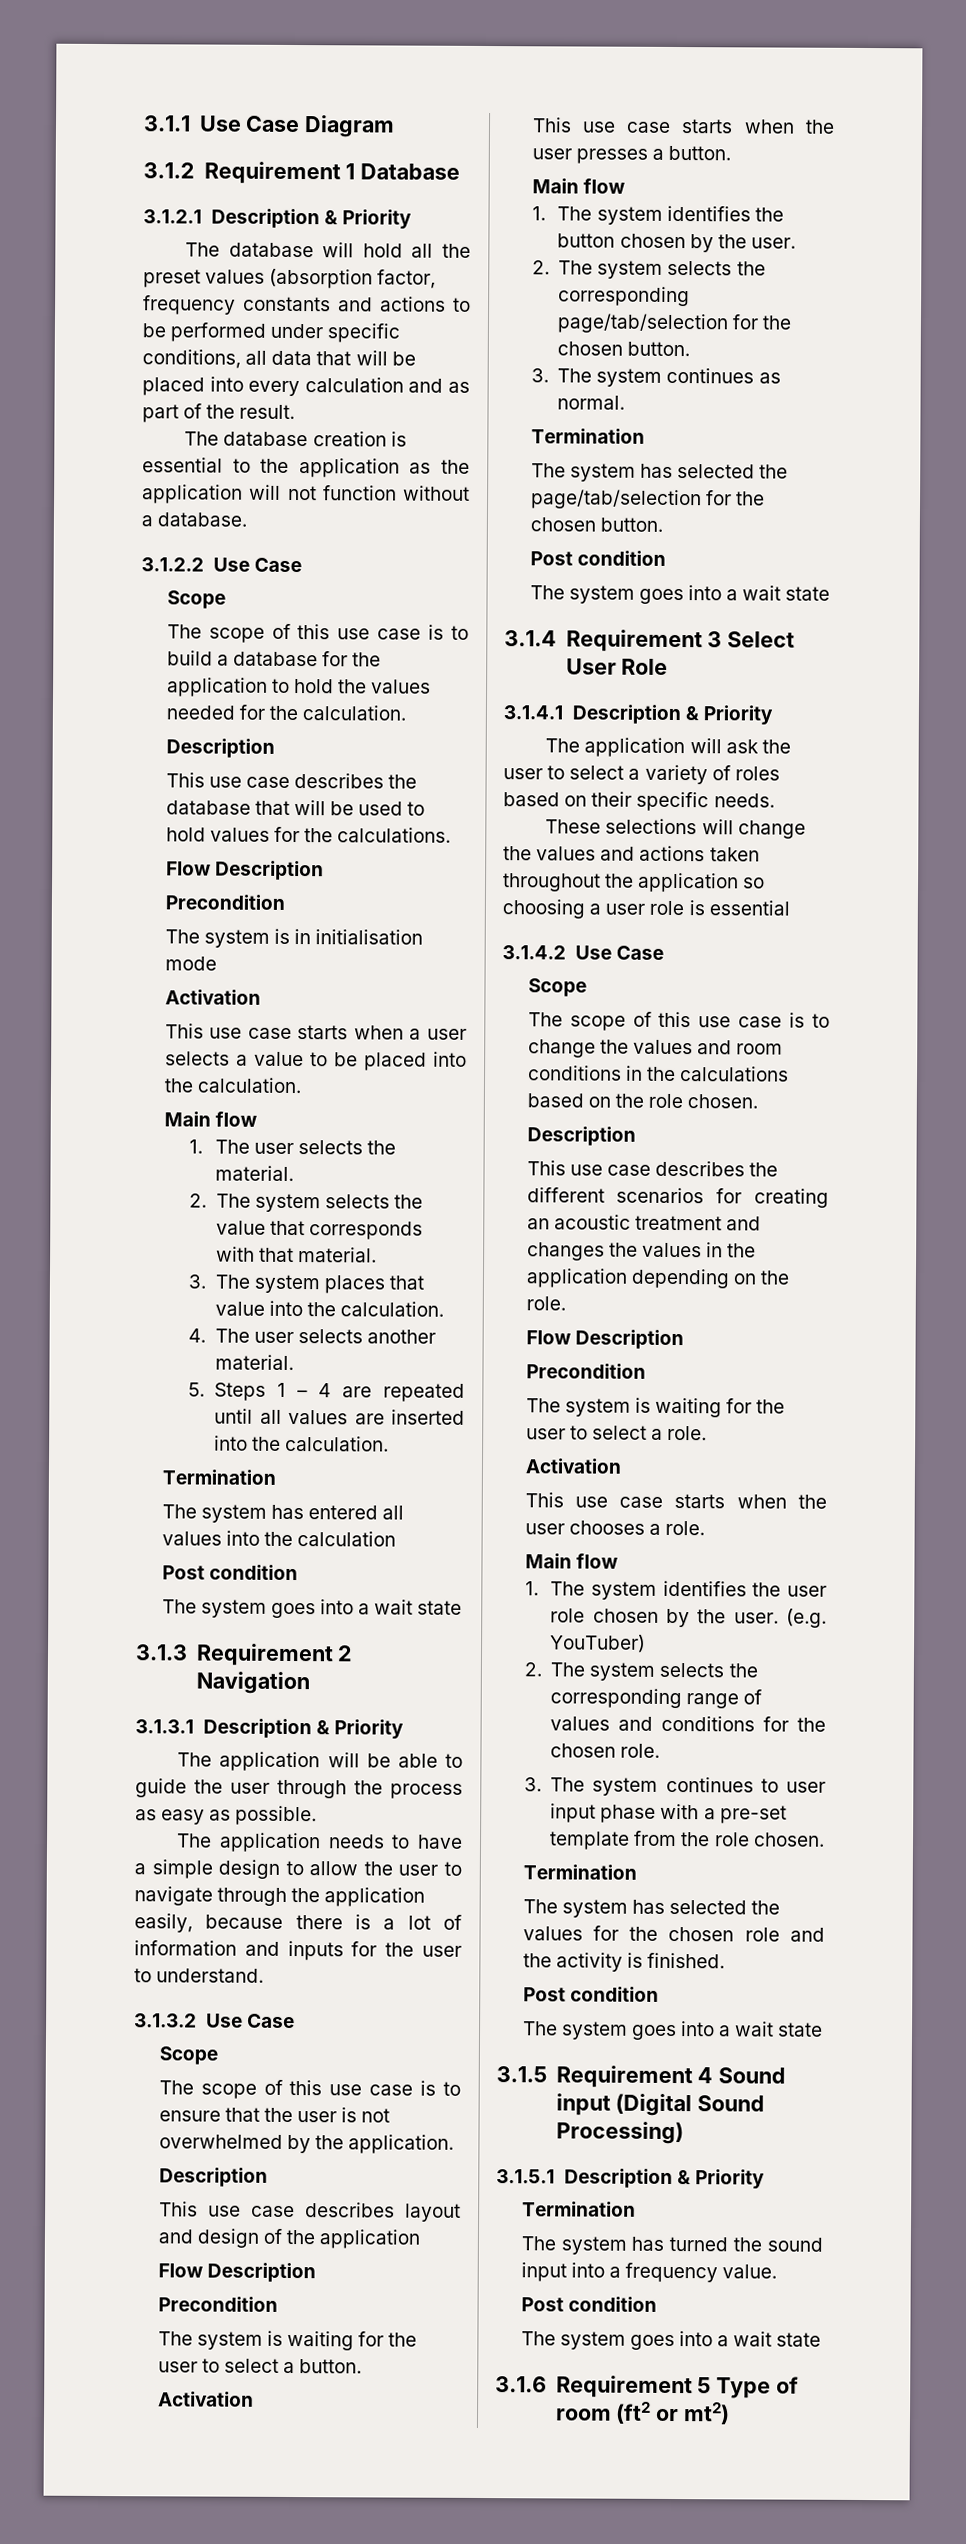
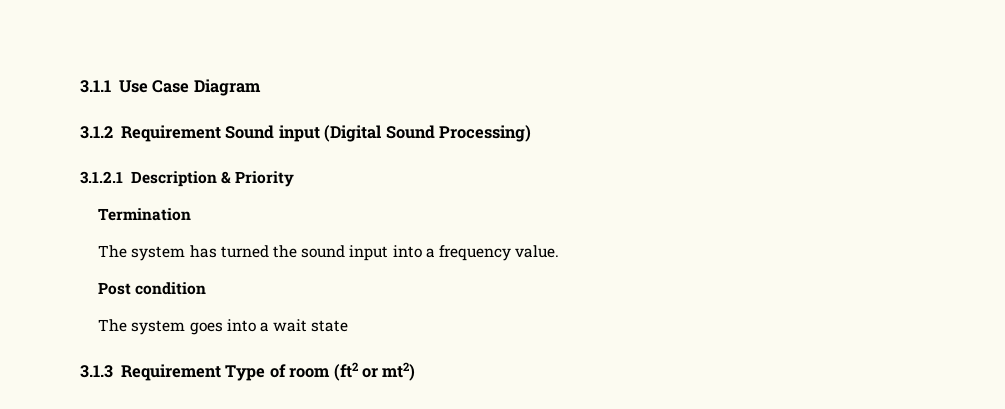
[345,163,461,180] [143,208,412,229] [185,242,471,258] [143,268,437,289] [143,295,471,315] [142,322,401,343] [142,349,416,369] [142,376,471,397] [142,403,296,423] [184,431,407,447] [142,457,471,478] [142,484,470,504] [141,512,248,527] [141,557,302,573] [166,590,226,609] [166,623,469,643] [166,650,382,667] [166,677,432,697] [165,704,407,721] [165,738,275,758] [165,772,418,789] [165,800,426,816] [165,826,452,843] [165,860,324,881] [164,894,285,910] [164,928,424,948] [164,956,217,971] [164,989,261,1005] [164,1023,467,1040] [164,1051,467,1071] [163,1077,302,1094] [163,1111,257,1127] [189,1139,397,1155] [215,1165,295,1182] [189,1193,424,1213] [215,1220,424,1240] [215,1246,378,1263] [188,1274,425,1294] [214,1300,445,1317] [188,1328,437,1344] [214,1354,294,1371] [188,1382,465,1402] [214,1408,465,1425] [214,1435,390,1452] [161,1469,276,1485] [161,1504,405,1523] [161,1530,397,1547] [161,1564,298,1581] [161,1599,463,1619] [135,1643,354,1667] [195,1671,310,1695] [135,1718,404,1739] [177,1751,463,1772] [135,1778,463,1799] [135,1805,318,1826] [176,1832,463,1853] [134,1859,462,1879] [134,1886,426,1907] [134,1913,462,1933] [134,1940,462,1961] [134,1968,265,1983] [134,2013,295,2029] [158,2046,218,2065] [158,2079,461,2099] [158,2107,391,2123] [158,2134,455,2154] [158,2167,268,2187] [158,2201,461,2222] [157,2228,421,2249] [157,2262,316,2283] [157,2296,278,2312] [157,2330,418,2351] [157,2358,363,2374] [157,2391,254,2407] [531,117,835,134] [531,145,732,164] [531,178,625,194] [531,205,784,225] [557,233,796,253] [531,260,766,279] [558,286,691,307] [557,313,793,334] [557,341,691,357] [530,367,781,387] [557,395,626,410] [530,428,645,444] [530,463,789,482] [529,489,765,510] [529,517,663,532] [529,550,666,566] [529,585,831,605] [504,629,796,653] [565,658,669,675] [503,704,773,725] [545,737,791,758] [503,764,780,785] [503,791,775,812] [545,818,806,839] [503,845,760,862] [502,872,766,893] [502,899,790,919] [502,945,664,960] [527,978,587,997] [527,1011,830,1031] [527,1039,784,1058] [527,1065,790,1082] [526,1093,759,1109] [526,1126,636,1146] [526,1160,779,1177] [526,1187,829,1208] [526,1214,762,1231] [526,1242,757,1261] [525,1268,791,1289] [525,1296,566,1311] [525,1329,684,1350] [525,1363,646,1379] [525,1397,786,1418] [525,1425,708,1441] [524,1458,622,1474] [524,1492,827,1509] [524,1520,706,1536] [524,1553,618,1569] [524,1580,827,1600] [550,1608,827,1628] [550,1634,647,1653] [523,1662,758,1681] [550,1688,763,1709] [550,1715,826,1732] [550,1743,661,1758] [523,1776,826,1796] [550,1803,787,1824] [549,1830,825,1850] [522,1864,637,1880] [522,1899,781,1918] [522,1925,825,1942] [522,1952,726,1972] [522,1986,659,2002] [522,2021,824,2041] [496,2065,714,2089] 1 Database // 3.1.2.1 Description & Priority // The database will hold all the preset values (absorption factor, frequency constants and actions to be performed under specific conditions, all data that will be placed into every calculation and as part of the result. // The database creation is essential to the application as the application will not function without a database. // 3.1.2.2 Use Case // Scope // The scope of this use case is to build a database for the application to hold the values needed for the calculation. // Description // This use case describes the database that will be used to hold values for the calculations. // Flow Description // Precondition // The system is in initialisation mode // Activation // This use case starts when a user selects a value to be placed into the calculation. // Main flow // 1. The user selects the material. // 2. The system selects the value that corresponds with that material. // 3. The system places that value into the calculation. // 4. The user selects another material. // 5. Steps 1 – 4 are repeated until all values are inserted into the calculation. // Termination // The system has entered all values into the calculation // Post condition // The system goes into a wait state // 3.1.3 Requirement 2 Navigation // 3.1.3.1 Description & Priority // The application will be able to guide the user through the process as easy as possible. // The application needs to have a simple design to allow the user to navigate through the application easily, because there is a lot of information and inputs for the user to understand. // 3.1.3.2 Use Case // Scope // The scope of this use case is to ensure that the user is not overwhelmed by the application. // Description // This use case describes layout and design of the application // Flow Description // Precondition // The system is waiting for the user to select a button. // Activation // This use case starts when the user presses a button. // Main flow // 1. The system identifies the button chosen by the user. // 2. The system selects the corresponding page/tab/selection for the chosen button. // 3. The system continues as normal. // Termination // The system has selected the page/tab/selection for the chosen button. // Post condition // The system goes into a wait state // 3.1.4 Requirement 3 Select User Role // 3.1.4.1 Description & Priority // The application will ask the user to select a variety of roles based on their specific needs. // These selections will change the values and actions taken throughout the application so choosing a user role is essential // 3.1.4.2 Use Case // Scope // The scope of this use case is to change the values and room conditions in the calculations based on the role chosen. // Description // This use case describes the different scenarios for creating an acoustic treatment and changes the values in the application depending on the role. // Flow Description // Precondition // The system is waiting for the user to select a role. // Activation // This use case starts when the user chooses a role. // Main flow // 1. The system identifies the user role chosen by the user. (e.g. YouTuber) // 2. The system selects the corresponding range of values and conditions for the chosen role. // 3. The system continues to user input phase with a pre-set template from the role chosen. // Termination // The system has selected the values for the chosen role and the activity is finished. // Post condition // The system goes into a wait state // 3.1.5 Requirement 4 -> (221, 133) none
[496,2169,555,2184] 3.1.5.1 -> [80,171,123,184] 3.1.2.1
[495,2375,712,2399] 3.1.6 Requirement 5 -> [80,364,221,381] 3.1.3 Requirement

